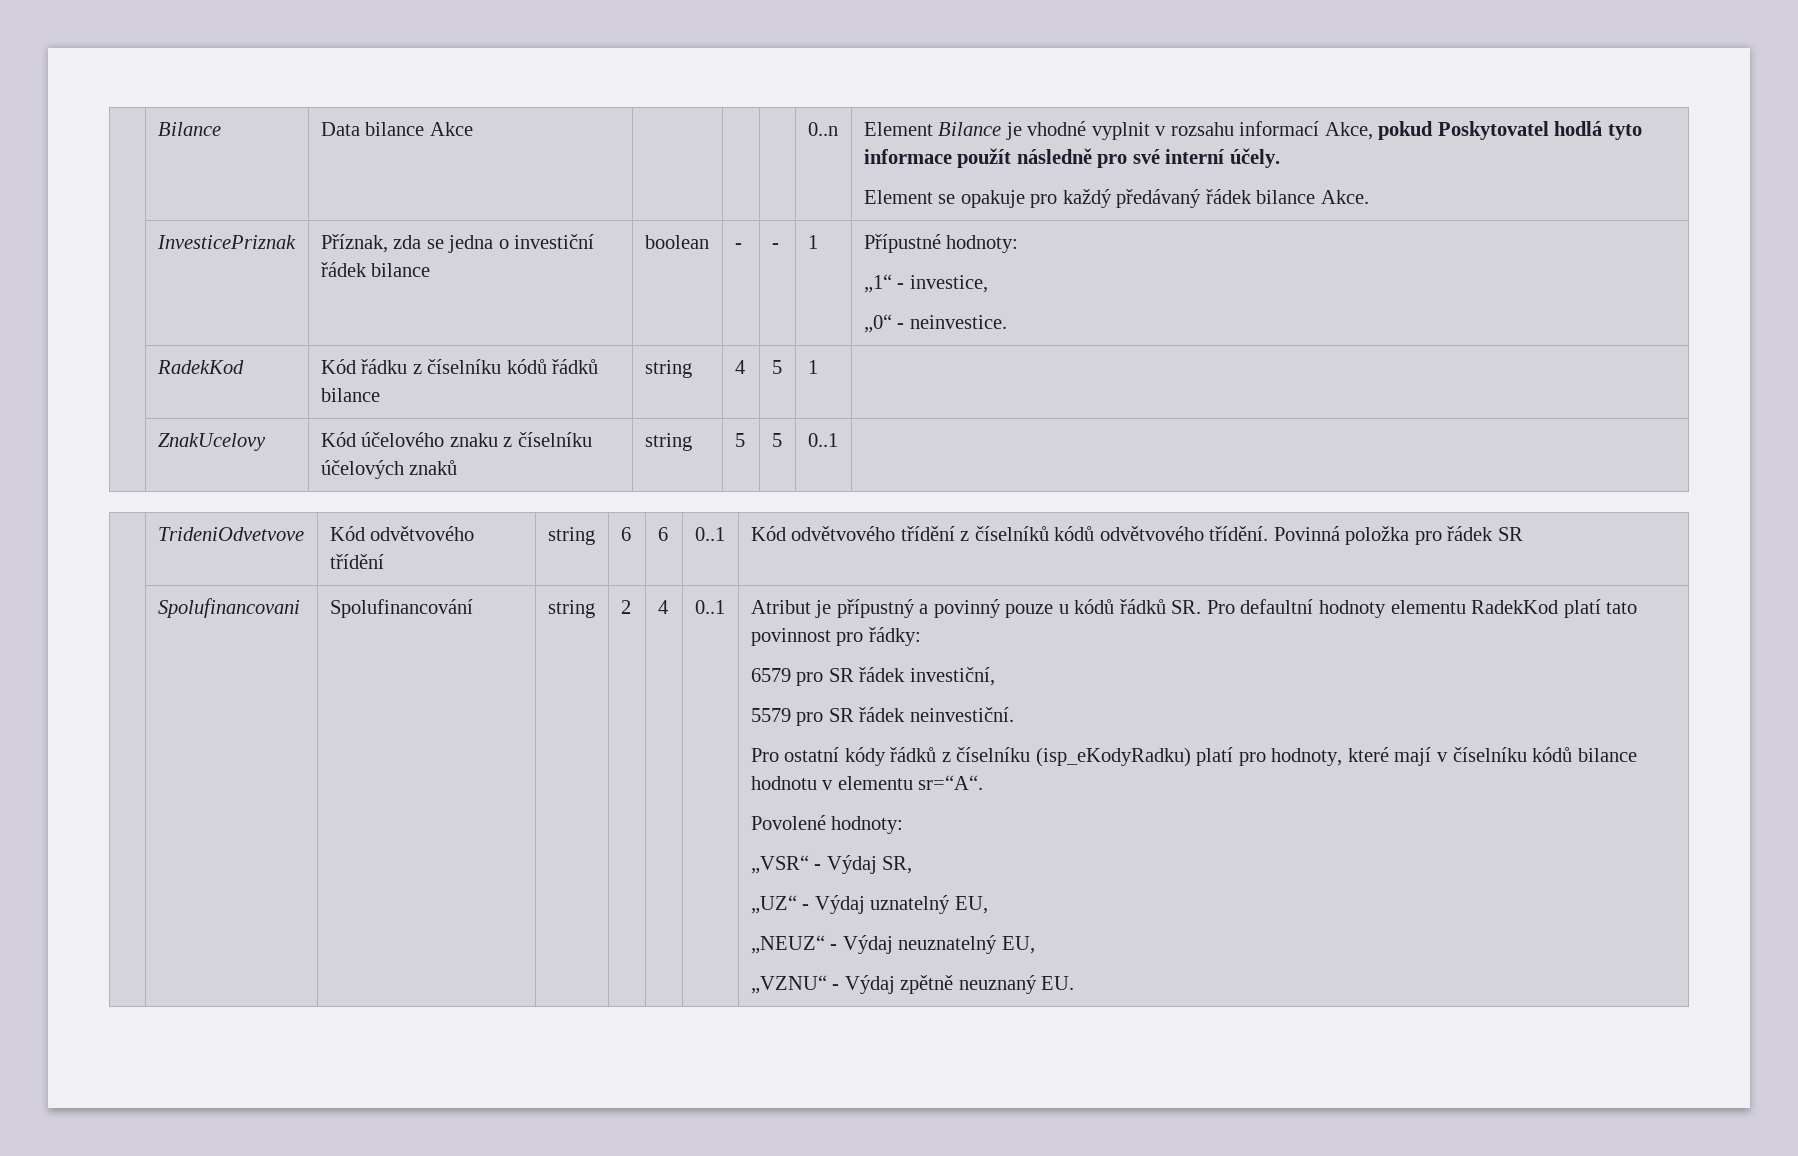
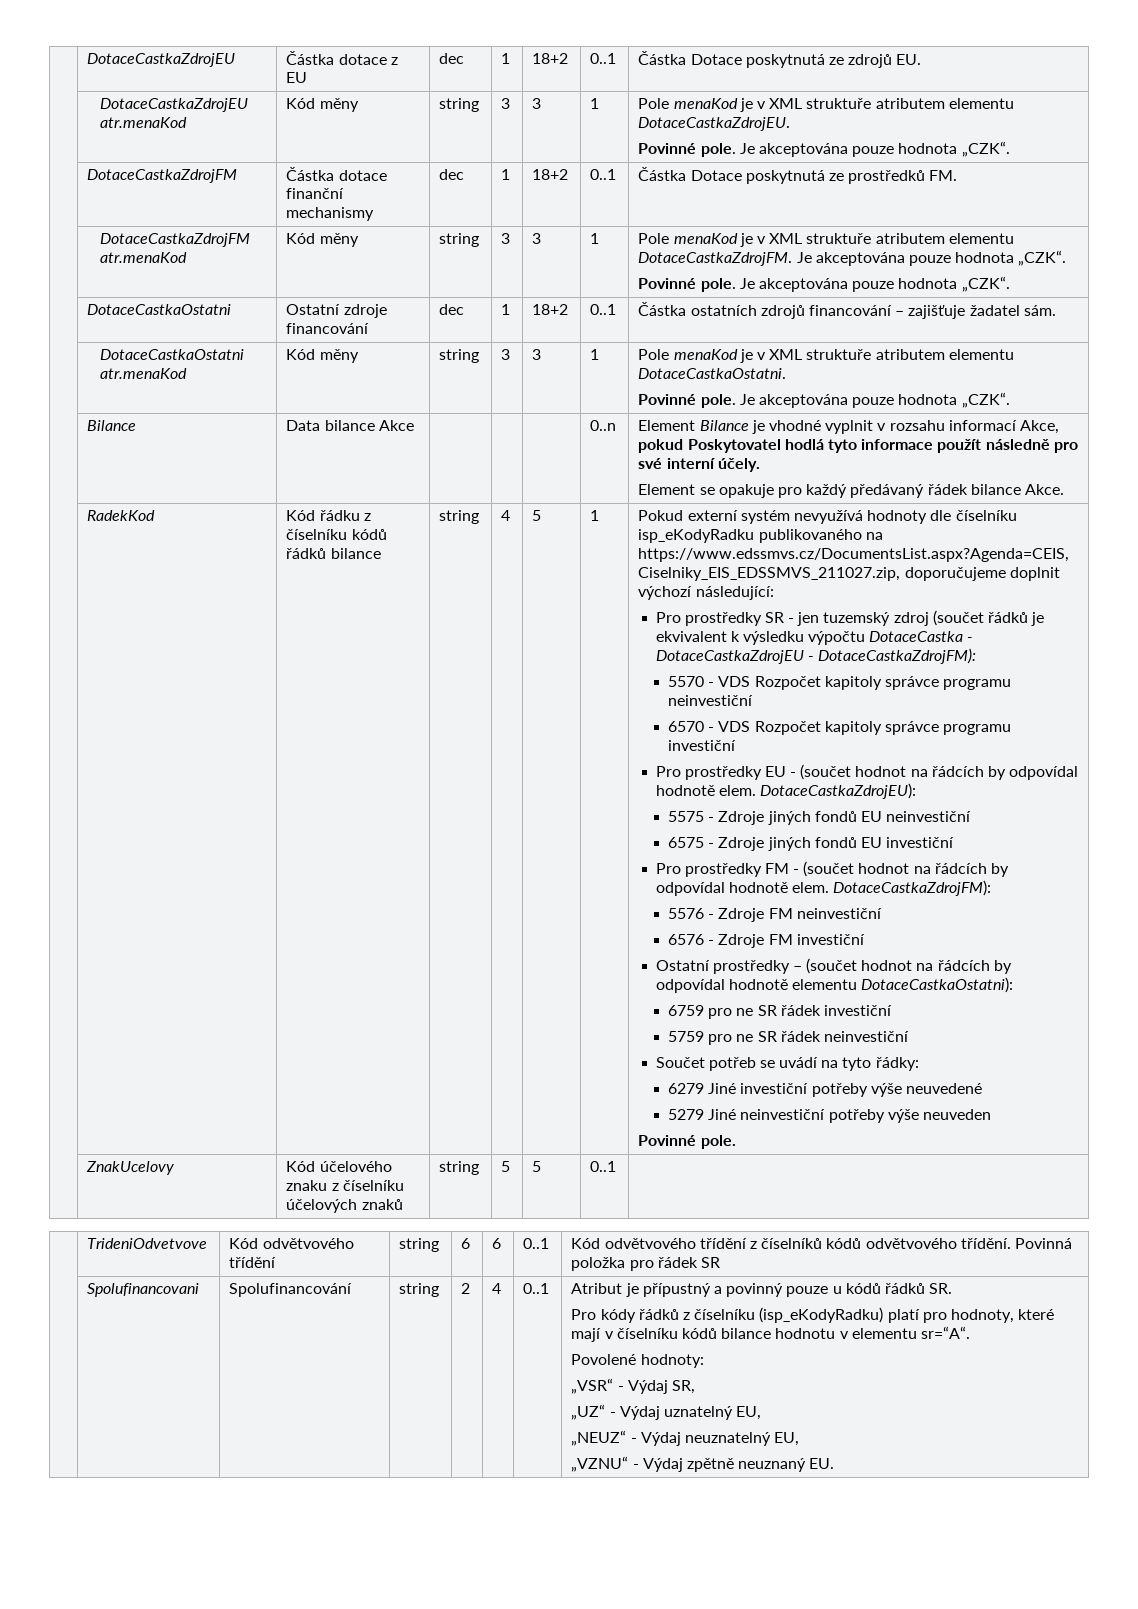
(157, 129) none -> [87,53,236,67] [286,51,398,65] [286,72,308,83] [439,53,465,64] [501,53,511,64] [532,53,569,64] [590,53,617,64] [638,51,922,68] [99,98,248,112] [99,117,187,128] [286,98,359,112] [439,98,480,112] [501,98,511,109] [532,98,542,109] [590,98,600,109] [638,98,1014,112] [638,117,791,131] [638,141,1010,157] [87,169,238,183] [286,167,387,181] [286,188,345,199] [286,207,375,221] [439,169,465,180] [501,169,511,180] [532,169,569,180] [590,169,617,180] [638,167,958,184] [99,233,250,247] [99,252,187,263] [286,233,359,247] [439,233,480,247] [501,233,511,244] [532,233,542,244] [590,233,600,244] [638,233,1014,247] [638,250,1067,266] [638,276,1010,292] [87,304,232,315] [286,304,387,318] [286,323,370,334] [439,304,465,315] [501,304,511,315] [532,304,569,315] [590,304,617,315] [638,302,1056,319] [99,349,244,360] [99,368,187,379] [286,349,359,363] [439,349,480,363] [501,349,511,360] [532,349,542,360] [590,349,600,360] [638,349,1014,363] [638,368,787,379] [638,392,1010,408] | DotaceCastkaZdrojEU | Částka dotace z EU | dec | 1 | 18+2 | 0..1 | Částka Dotace poskytnutá ze zdrojů EU. // | DotaceCastkaZdrojEU atr.menaKod | Kód měny | string | 3 | 3 | 1 | Pole menaKod je v XML struktuře atributem elementu DotaceCastkaZdrojEU. // Povinné pole. Je akceptována pouze hodnota „CZK“. // | DotaceCastkaZdrojFM | Částka dotace finanční mechanismy | dec | 1 | 18+2 | 0..1 | Částka Dotace poskytnutá ze prostředků FM. // | DotaceCastkaZdrojFM atr.menaKod | Kód měny | string | 3 | 3 | 1 | Pole menaKod je v XML struktuře atributem elementu DotaceCastkaZdrojFM. Je akceptována pouze hodnota „CZK“. // Povinné pole. Je akceptována pouze hodnota „CZK“. // | DotaceCastkaOstatni | Ostatní zdroje financování | dec | 1 | 18+2 | 0..1 | Částka ostatních zdrojů financování – zajišťuje žadatel sám. // | DotaceCastkaOstatni atr.menaKod | Kód měny | string | 3 | 3 | 1 | Pole menaKod je v XML struktuře atributem elementu DotaceCastkaOstatni. // Povinné pole. Je akceptována pouze hodnota „CZK“. //
[156,235,296,249] [320,234,595,253] [320,262,431,277] [644,235,709,249] [734,243,742,249] [771,243,779,249] [807,235,818,249] [863,234,1019,253] [863,274,988,293] [863,314,1007,333] // | InvesticePriznak | Příznak, zda se jedna o investiční řádek bilance | boolean | - | - | 1 | Přípustné hodnoty: // „1“ - investice, // „0“ - neinvestice. -> (1064, 489) none
(818, 367) none -> [638,510,1017,524] [638,529,883,543] [638,548,1070,562] [638,567,1060,581] [638,586,774,600] [655,610,1045,626] [655,631,974,645] [655,648,976,664] [667,676,1012,690] [667,695,753,706] [667,721,1012,735] [667,740,736,751] [655,764,1079,780] [655,783,916,799] [667,811,972,825] [667,837,955,851] [655,861,1010,877] [655,880,992,896] [667,908,882,922] [667,934,865,948] [655,958,1012,974] [655,977,1014,993] [667,1005,892,1019] [667,1031,909,1045] [655,1057,919,1071] [667,1083,982,1097] [667,1109,991,1123] [638,1135,736,1149] Pokud externí systém nevyužívá hodnoty dle číselníku isp_eKodyRadku publikovaného na https://www.edssmvs.cz/DocumentsList.aspx?Agenda=CEIS, Ciselniky_EIS_EDSSMVS_211027.zip, doporučujeme doplnit výchozí následující: // Pro prostředky SR - jen tuzemský zdroj (součet řádků je ekvivalent k výsledku výpočtu DotaceCastka - DotaceCastkaZdrojEU - DotaceCastkaZdrojFM): // 5570 - VDS Rozpočet kapitoly správce programu neinvestiční // 6570 - VDS Rozpočet kapitoly správce programu investiční // Pro prostředky EU - (součet hodnot na řádcích by odpovídal hodnotě elem. DotaceCastkaZdrojEU): // 5575 - Zdroje jiných fondů EU neinvestiční // 6575 - Zdroje jiných fondů EU investiční // Pro prostředky FM - (součet hodnot na řádcích by odpovídal hodnotě elem. DotaceCastkaZdrojFM): // 5576 - Zdroje FM neinvestiční // 6576 - Zdroje FM investiční // Ostatní prostředky – (součet hodnot na řádcích by odpovídal hodnotě elementu DotaceCastkaOstatni): // 6759 pro ne SR řádek investiční // 5759 pro ne SR řádek neinvestiční // Součet potřeb se uvádí na tyto řádky: // 6279 Jiné investiční potřeby výše neuvedené // 5279 Jiné neinvestiční potřeby výše neuveden // Povinné pole.
[1206,599,1638,618] [750,627,921,646] [750,667,995,686] [750,707,1014,726] [750,747,840,762] Pro defaultní hodnoty elementu RadekKod platí tato povinnost pro řádky: // 6579 pro SR řádek investiční, // 5579 pro SR řádek neinvestiční. // Pro ostatní -> [571,1309,597,1320] // Pro

